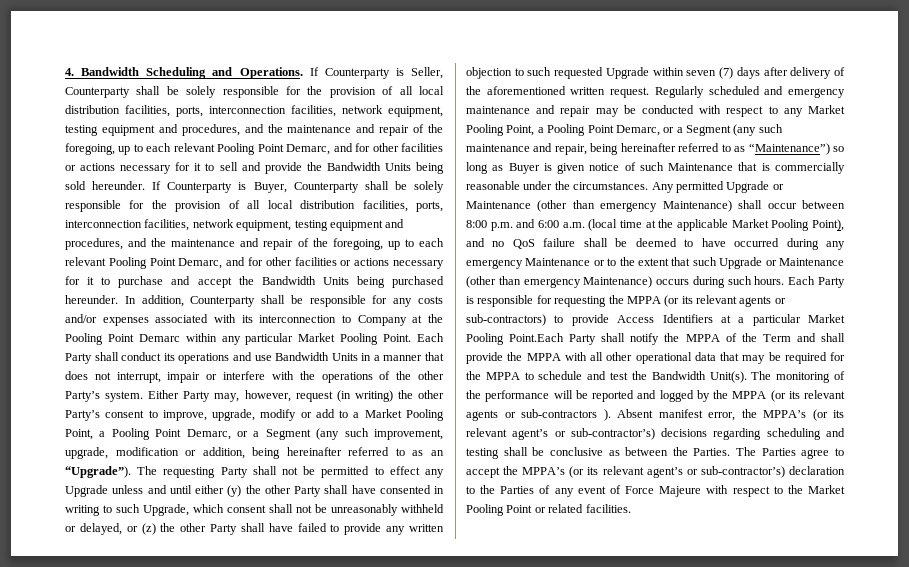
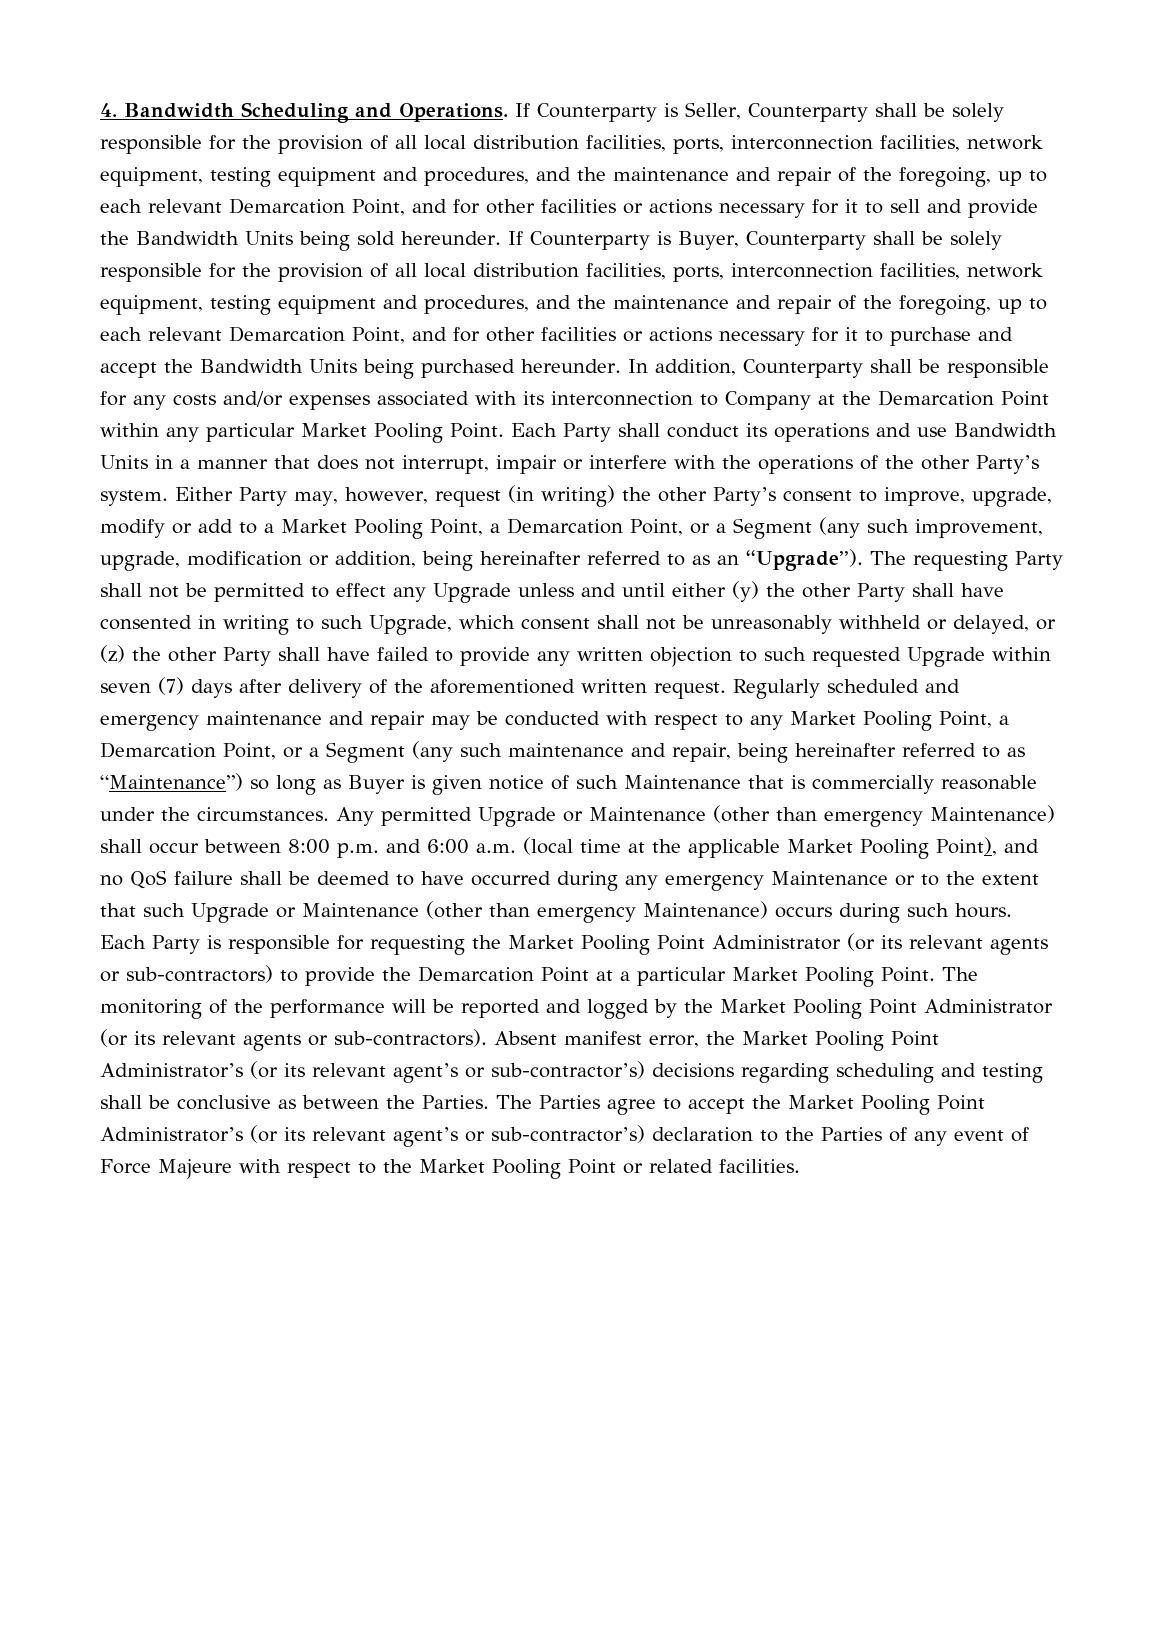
[217,143,331,155] Pooling Point Demarc, -> [229,198,405,216] Demarcation Point,
[108,257,223,269] Pooling Point Demarc, -> [229,326,405,344] Demarcation Point,
[65,333,180,345] Pooling Point Demarc -> [878,390,1049,406] Demarcation Point
[111,428,231,440] Pooling Point Demarc, -> [506,518,683,536] Demarcation Point,
[547,124,660,136] Pooling Point Demarc, -> [100,742,276,760] Demarcation Point,
[626,296,661,304] MPPA -> [507,935,841,955] Market Pooling Point Administrator
[617,314,713,323] Access Identifiers -> [382,966,589,982] the Demarcation Point
[509,333,845,345] [466,352,845,364] [466,371,747,383] Point.Each Party shall notify the MPPA of the Term and shall provide the MPPA with all other operational data that may be required for the MPPA to schedule and test the Bandwidth Unit(s). -> [880,967,935,982] Point.
[732,390,845,402] [466,409,611,421] MPPA (or its relevant agents or sub-contractors ). -> [720,999,1053,1019] [100,1029,487,1051] Market Pooling Point Administrator (or its relevant agents or sub-contractors).
[763,410,806,418] MPPA’s -> [741,1031,939,1051] [100,1063,243,1078] Market Pooling Point Administrator’s
[522,467,566,475] MPPA’s -> [787,1095,985,1115] [100,1127,243,1142] Market Pooling Point Administrator’s

